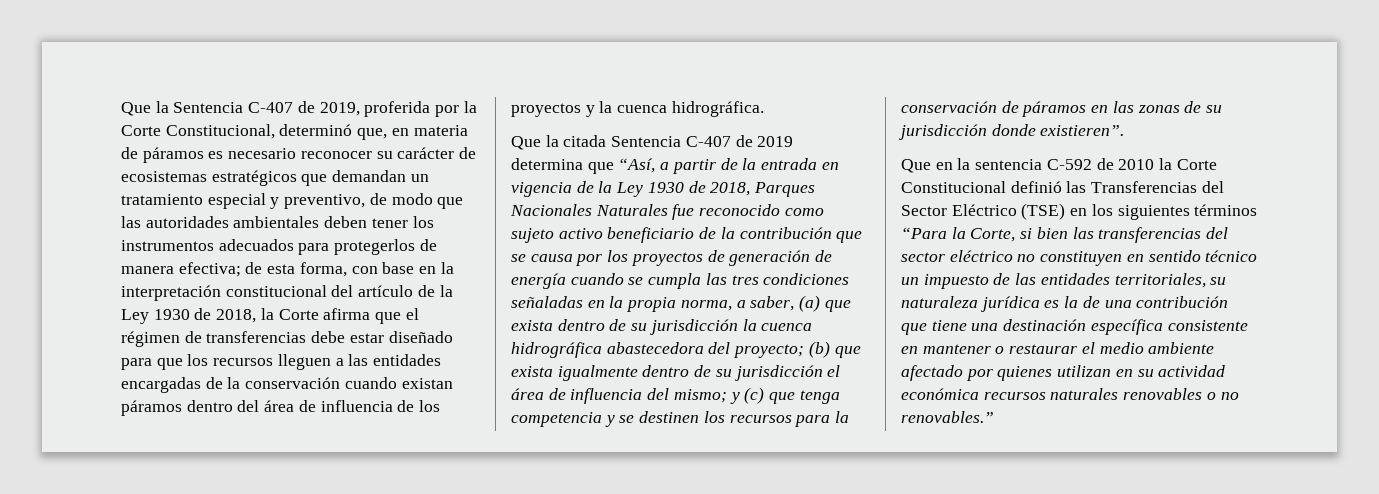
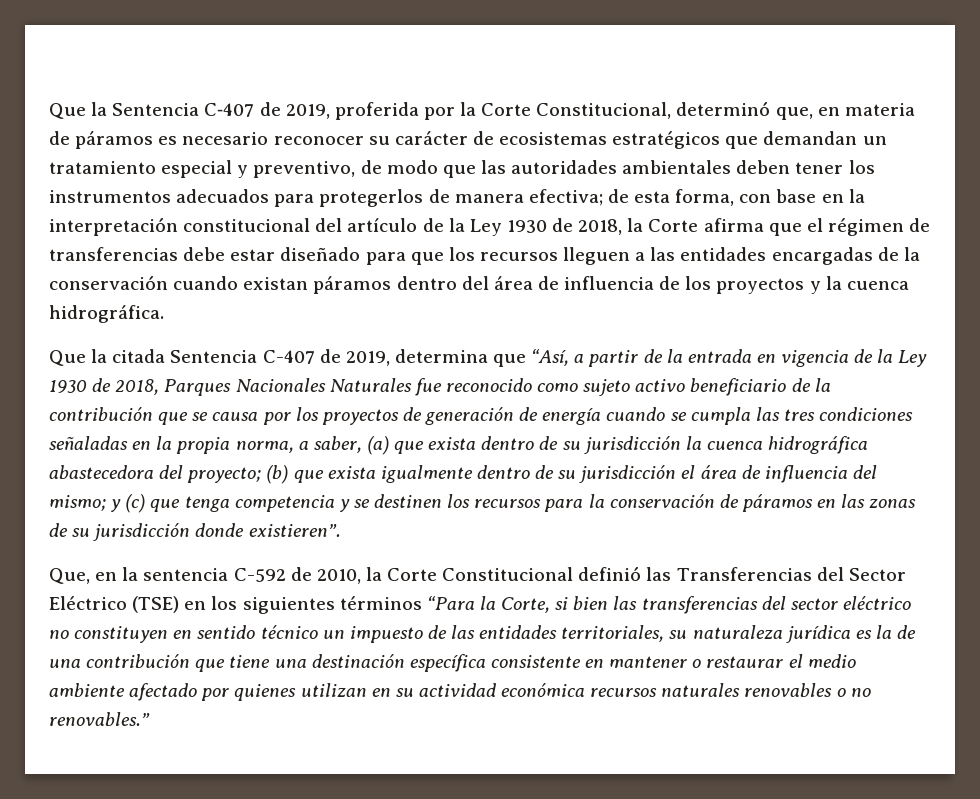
[757,136,794,147] 2019 -> [345,351,390,366] 2019,
[901,159,931,173] Que -> [49,568,90,584] Que,
[1118,159,1155,170] 2010 -> [316,569,361,584] 2010,

